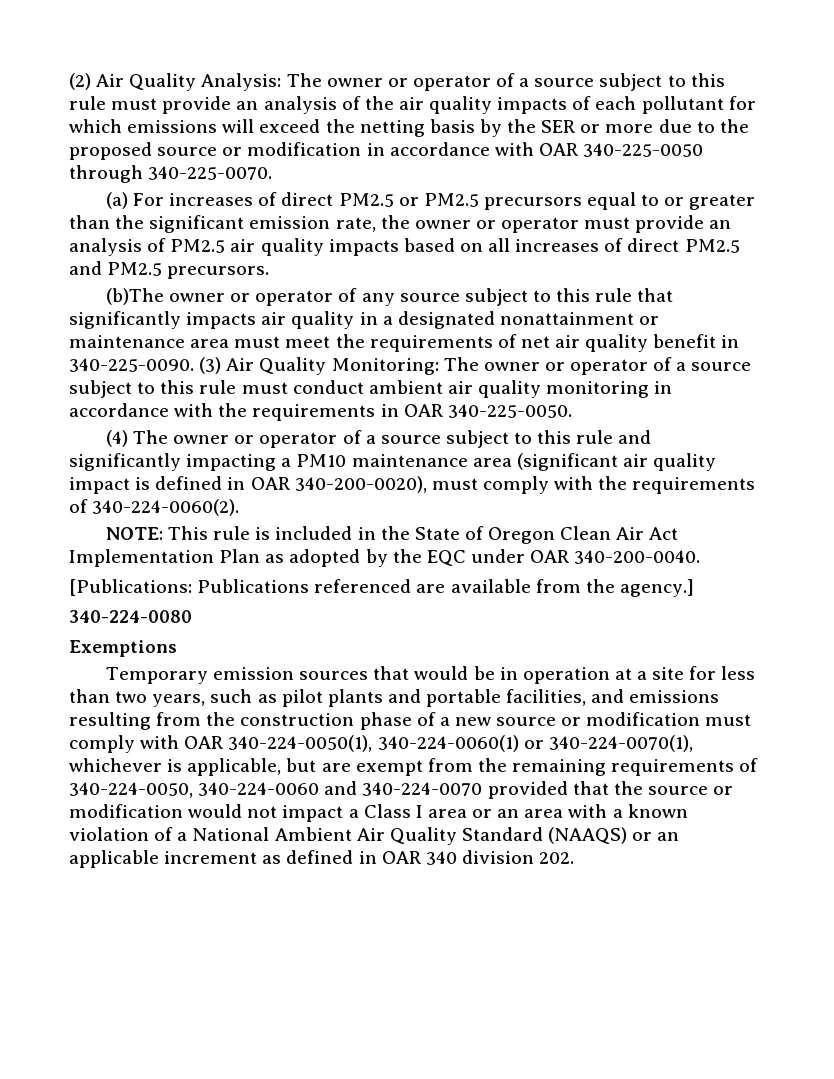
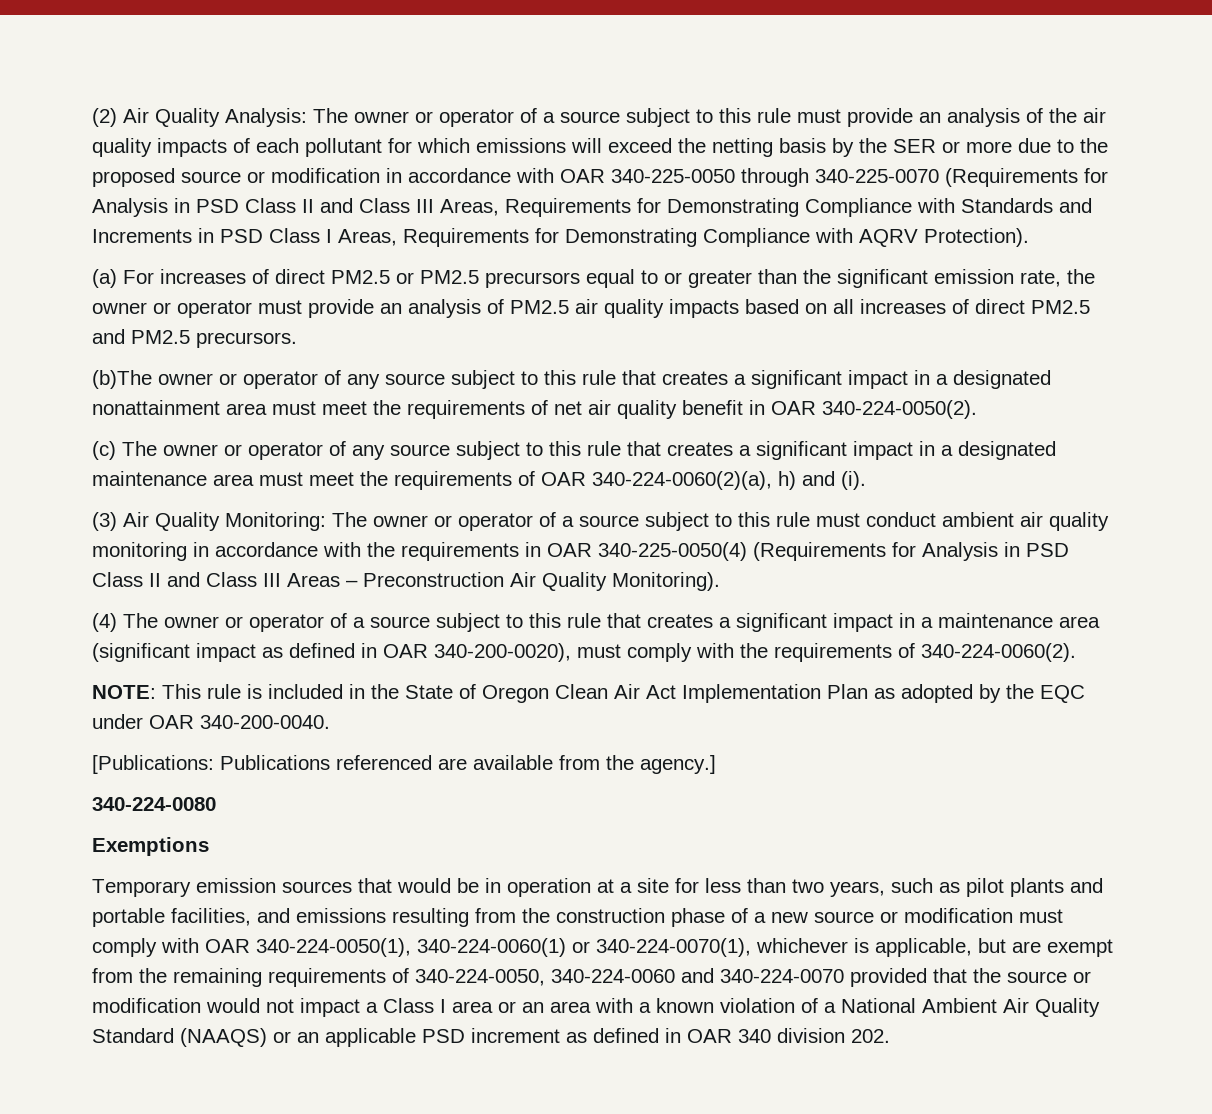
[148,166,273,180] 340-225-0070. -> [815,168,1108,187] [92,198,1092,217] [92,228,1029,247] 340-225-0070 (Requirements for Analysis in PSD Class II and Class III Areas, Requirements for Demonstrating Compliance with Standards and Increments in PSD Class I Areas, Requirements for Demonstrating Compliance with AQRV Protection).
[69,311,355,329] significantly impacts air quality -> [662,370,908,389] creates a significant impact
[639,316,660,325] [69,335,185,348] or maintenance -> (220, 407) none
[69,358,194,372] 340-225-0090. -> [771,400,977,419] [92,441,1056,460] [92,471,866,490] OAR 340-224-0050(2). // (c) The owner or operator of any source subject to this rule that creates a significant impact in a designated maintenance area must meet the requirements of OAR 340-224-0060(2)(a), h) and (i). //
[447,404,572,418] 340-225-0050. -> [598,542,1069,561] [92,572,720,591] 340-225-0050(4) (Requirements for Analysis in PSD Class II and Class III Areas – Preconstruction Air Quality Monitoring).
[618,430,652,444] [69,453,717,471] [69,477,151,494] and significantly impacting a PM10 maintenance area (significant air quality impact is -> [607,613,1100,632] [92,643,283,662] that creates a significant impact in a maintenance area (significant impact as
(159, 859) none -> [422,1029,465,1043] PSD

